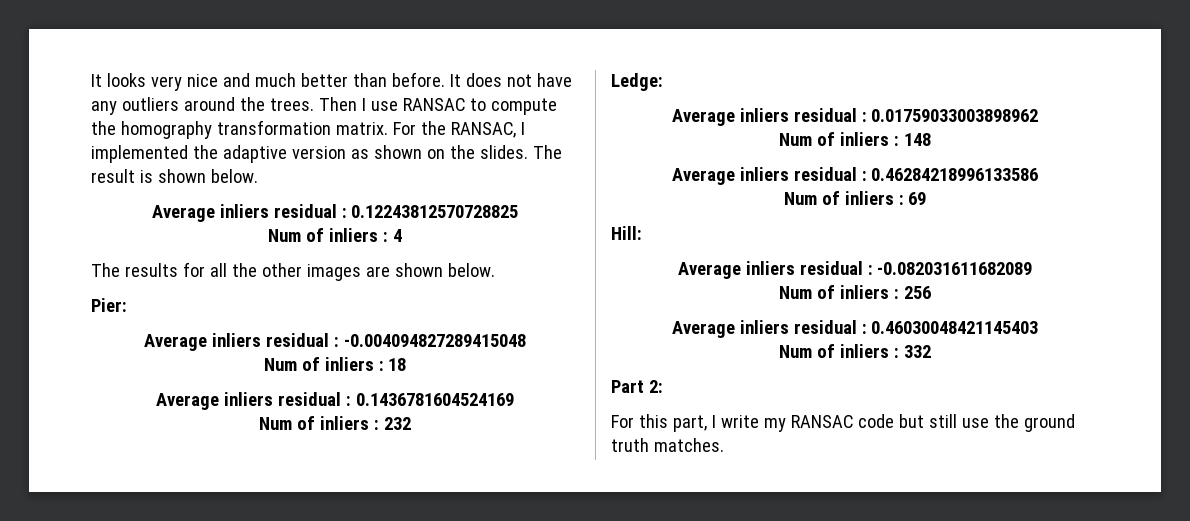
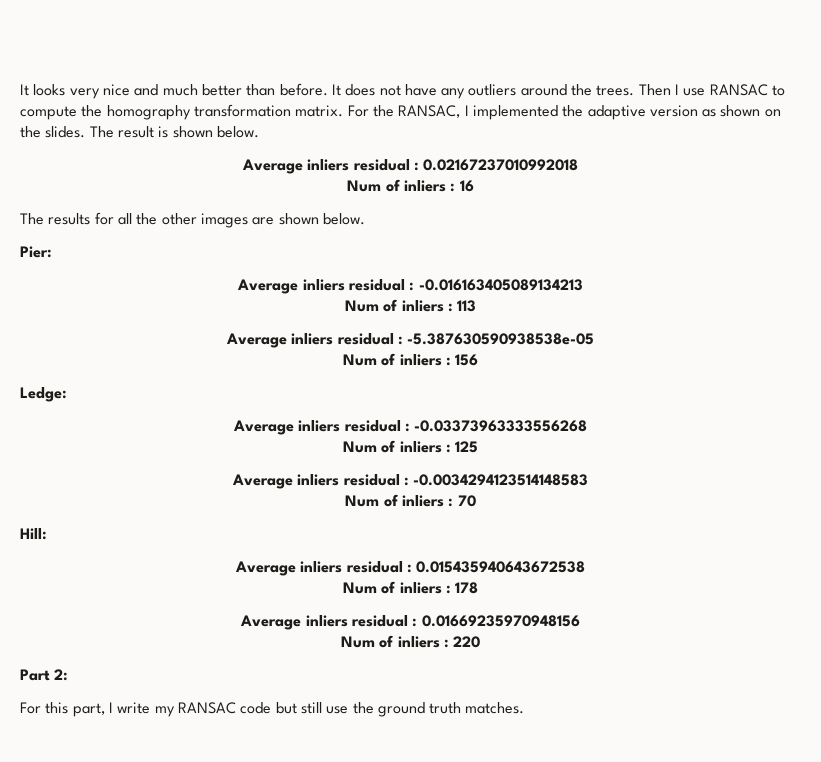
[351,205,519,218] [268,228,402,242] 0.12243812570728825 // Num of inliers : 4 -> [423,159,579,171] [347,179,474,192] 0.02167237010992018 // Num of inliers : 16
[343,334,526,347] [263,357,407,371] [156,392,514,410] [259,416,411,430] -0.004094827289415048 // Num of inliers : 18 // Average inliers residual : 0.1436781604524169 // Num of inliers : 232 -> [418,279,583,291] [344,299,477,312] [225,333,595,348] [342,353,479,366] -0.016163405089134213 // Num of inliers : 113 // Average inliers residual : -5.387630590938538e-05 // Num of inliers : 156
[871,109,1039,122] [779,132,931,146] [671,167,1039,185] [783,191,927,205] 0.01759033003898962 // Num of inliers : 148 // Average inliers residual : 0.46284218996133586 // Num of inliers : 69 -> [414,420,588,432] [342,440,479,453] [231,474,589,489] [345,494,476,507] -0.03373963333556268 // Num of inliers : 125 // Average inliers residual : -0.0034294123514148583 // Num of inliers : 70
[877,262,1033,275] [779,285,931,299] [671,320,1039,338] [779,344,931,358] -0.082031611682089 // Num of inliers : 256 // Average inliers residual : 0.46030048421145403 // Num of inliers : 332 -> [416,561,586,573] [342,581,479,594] [240,615,580,630] [340,635,481,648] 0.015435940643672538 // Num of inliers : 178 // Average inliers residual : 0.01669235970948156 // Num of inliers : 220

